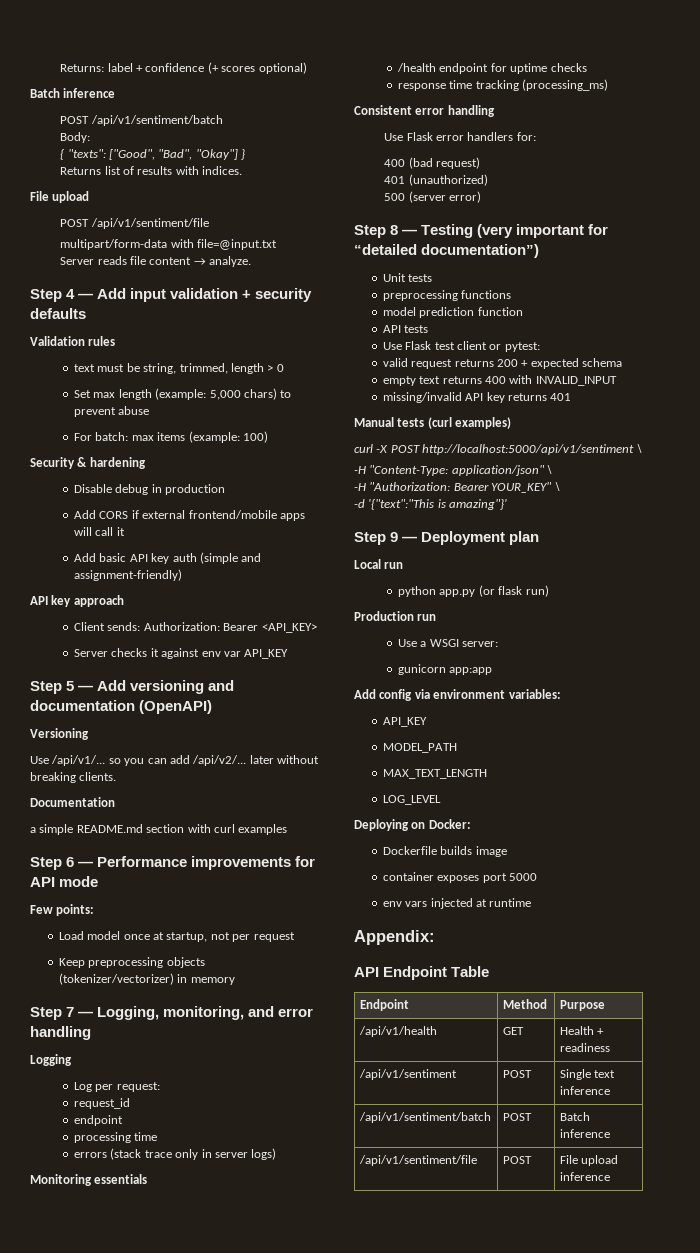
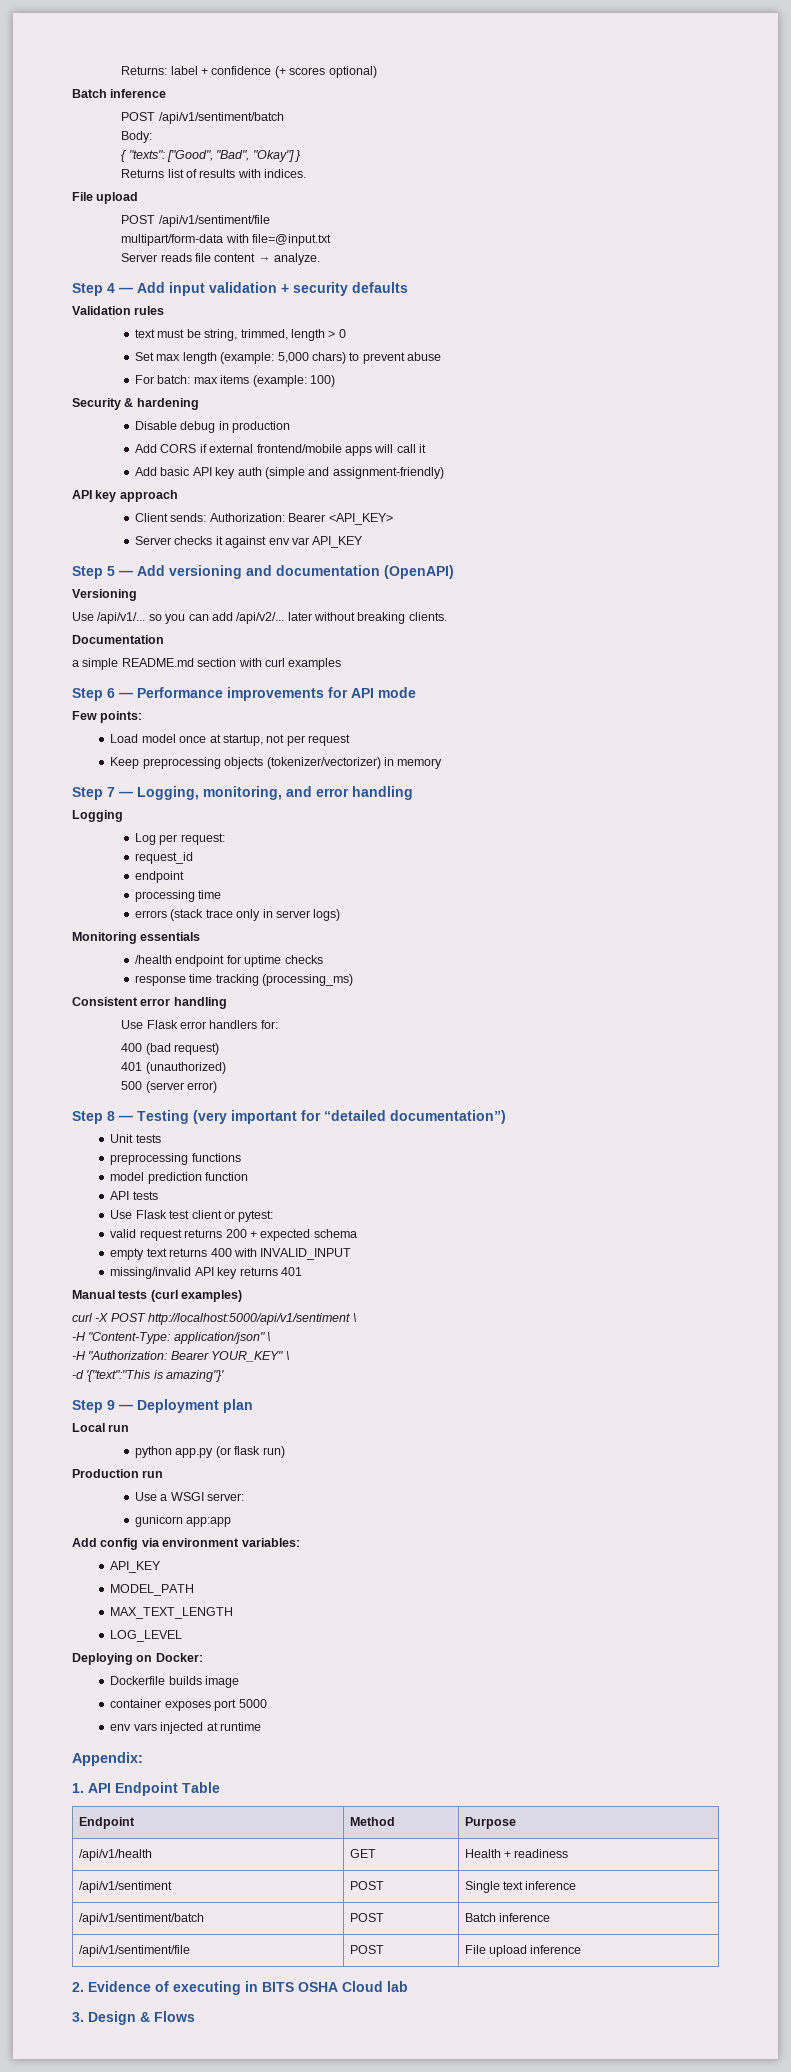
(435, 937) none -> [72,1783,84,1793] 1.
(610, 1176) none -> [72,1981,408,1995] [72,2011,195,2025] // 2. Evidence of executing in BITS OSHA Cloud lab // 3. Design & Flows

